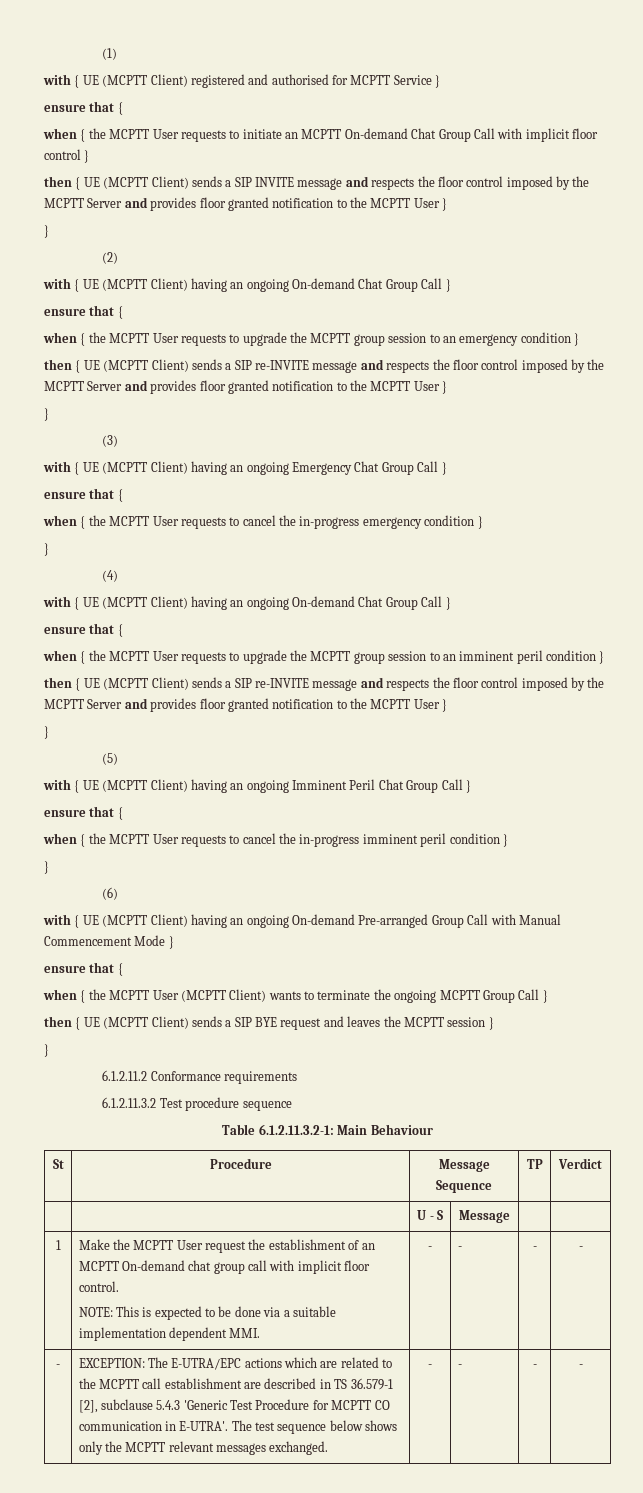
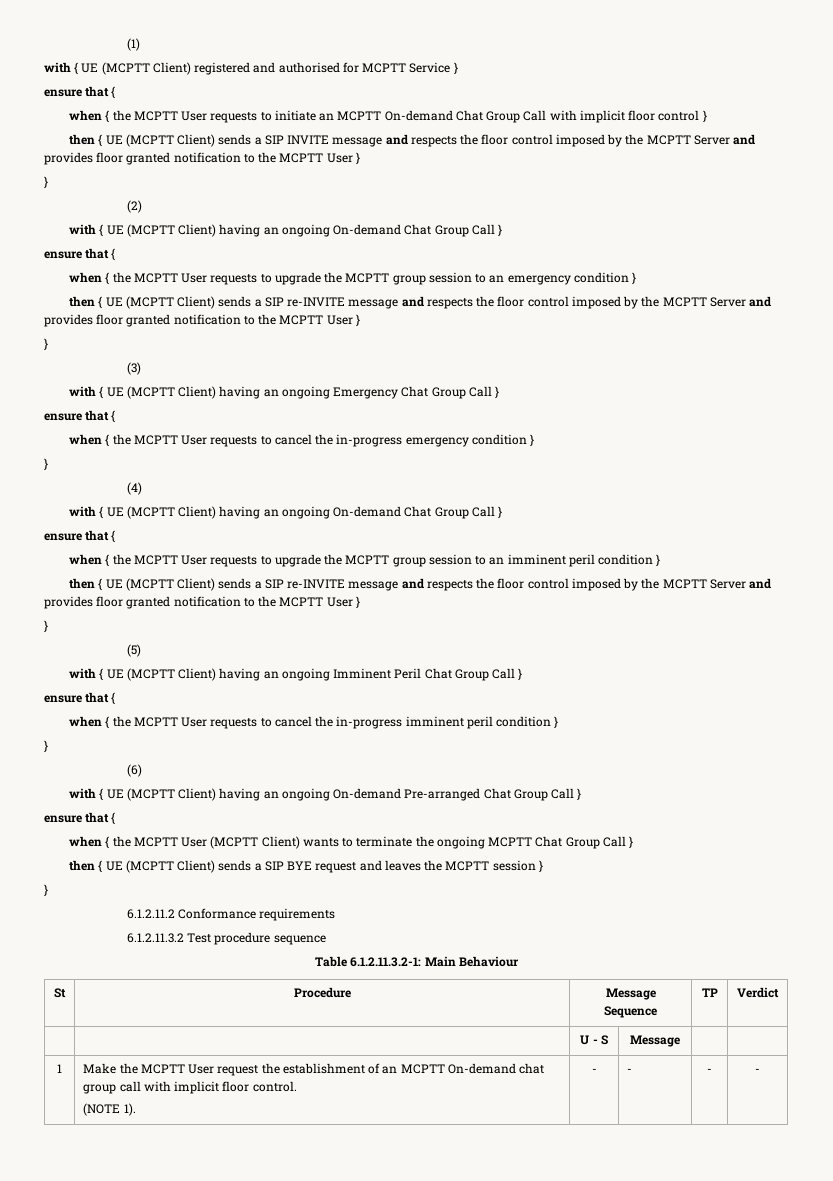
[431,914,561,928] [44,935,166,946] Group Call with Manual Commencement Mode -> [483,788,575,801] Chat Group Call
(480, 995) none -> [535,836,563,847] Chat
[78,1306,336,1320] [78,1327,261,1341] [428,1246,432,1250] [457,1246,462,1250] [532,1246,537,1250] [578,1246,583,1250] [56,1364,60,1368] [78,1357,393,1370] [78,1378,393,1390] [78,1399,390,1413] [78,1420,398,1434] [78,1441,329,1455] NOTE: This is expected to be done via a suitable implementation dependent MMI. | - | - | - | - // - | EXCEPTION: The E-UTRA/EPC actions which are related to the MCPTT call establishment are described in TS 36.579-1 [2], subclause 5.4.3 'Generic Test Procedure for MCPTT CO communication in E-UTRA'. The test sequence below shows only the MCPTT relevant messages exchanged. -> [83,1103,136,1116] (NOTE 1).

